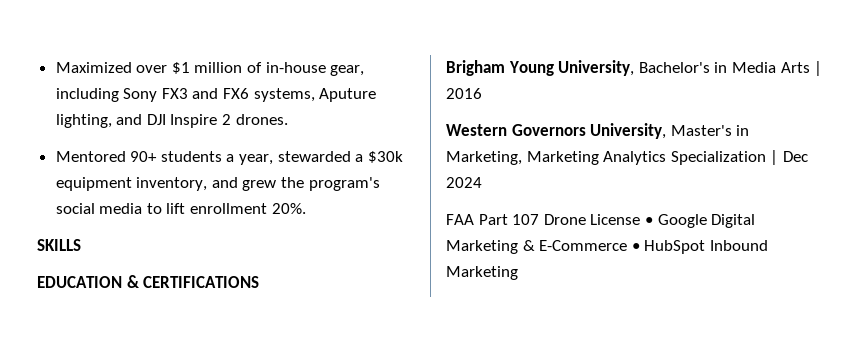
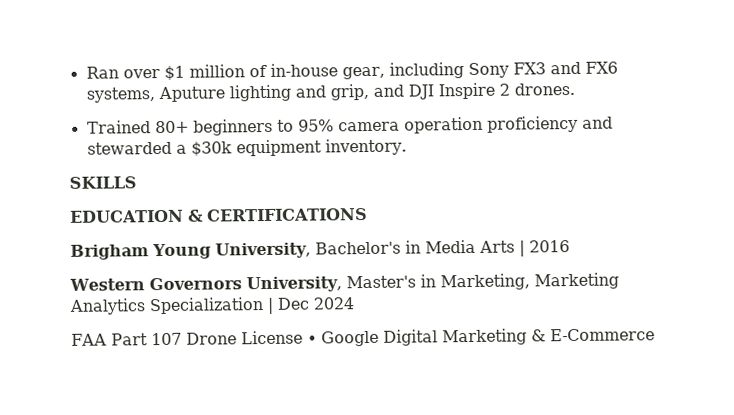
[55,62,132,73] Maximized -> [85,66,119,79] Ran
[55,114,112,128] lighting, -> [228,83,369,102] lighting and grip,
[55,151,403,165] [55,177,380,191] [55,203,306,214] Mentored 90+ students a year, stewarded a $30k equipment inventory, and grew the program's social media to lift enrollment 20%. -> [86,115,613,136] [86,138,407,157] Trained 80+ beginners to 95% camera operation proficiency and stewarded a $30k equipment inventory.
[631,240,768,254] [446,266,518,280] • HubSpot Inbound Marketing -> (655, 335) none

